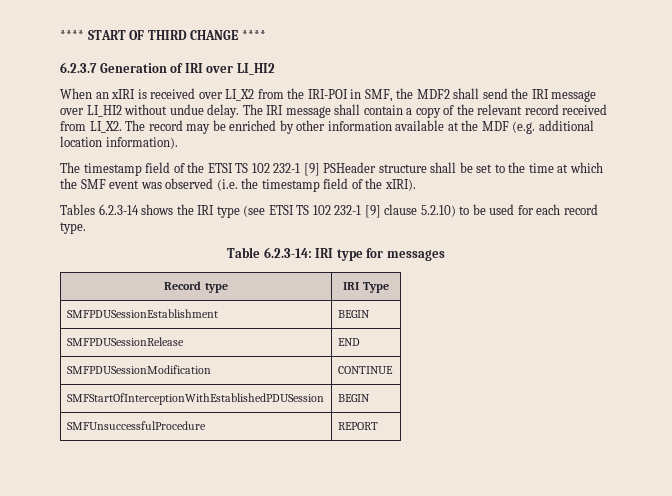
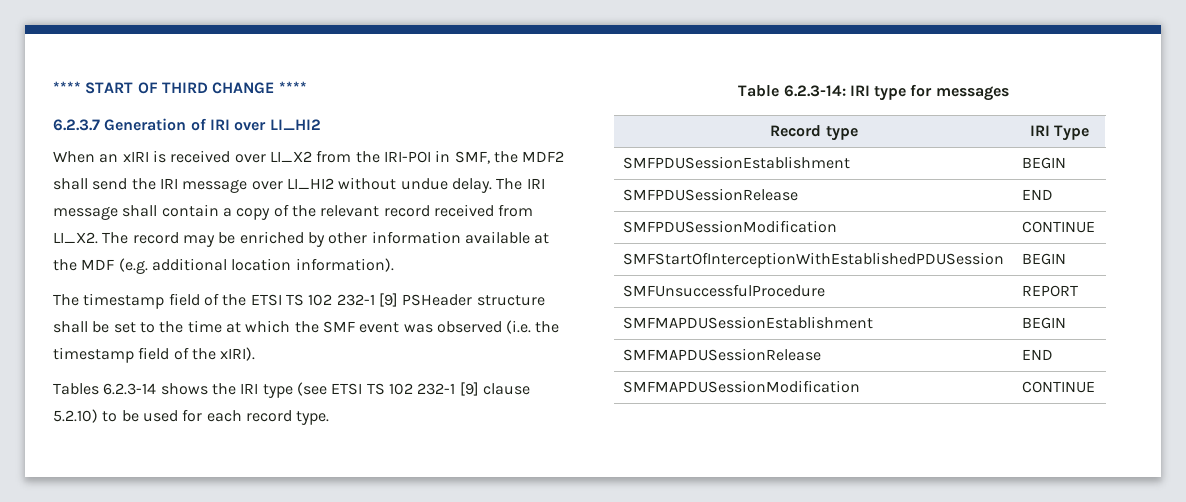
(378, 426) none -> [622,316,873,329] [1021,317,1066,329] [622,348,821,361] [1021,349,1053,360] [622,380,860,393] [1021,381,1095,393] // SMFMAPDUSessionEstablishment | BEGIN // SMFMAPDUSessionRelease | END // SMFMAPDUSessionModification | CONTINUE

